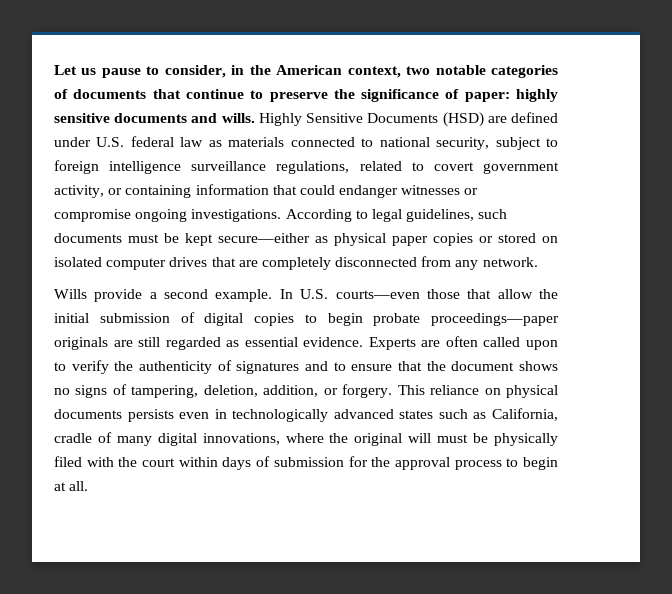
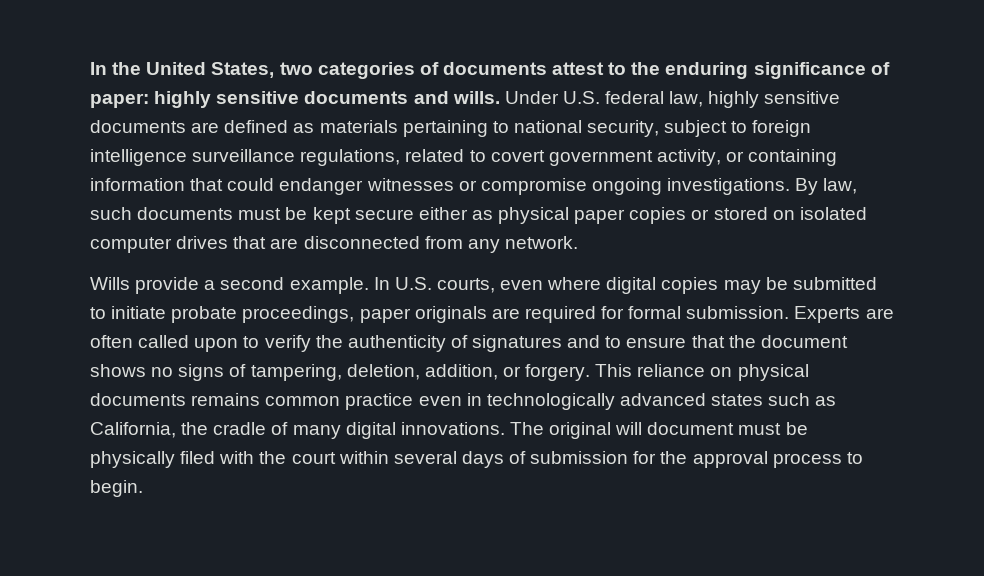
[54,65,558,78] [54,89,355,102] Let us pause to consider, in the American context, two notable categories of documents that continue to preserve the -> [90,62,749,79] In the United States, two categories of documents attest to the enduring
[258,112,558,127] [54,136,204,147] Highly Sensitive Documents (HSD) are defined under U.S. federal law -> [504,91,841,108] [90,120,289,133] Under U.S. federal law, highly sensitive documents are defined
[290,137,355,147] connected -> [402,120,488,137] pertaining
[285,209,475,222] According to legal guidelines, -> [795,178,858,195] By law,
[218,233,310,243] secure—either -> [354,207,468,220] secure either
[261,257,331,270] completely -> (299, 243) none
[335,289,558,299] [54,312,559,326] [54,337,364,350] courts—even those that allow the initial submission of digital copies to begin probate proceedings—paper originals are still regarded as essential evidence. -> [436,277,877,294] [90,306,790,323] courts, even where digital copies may be submitted to initiate probate proceedings, paper originals are required for formal submission.
[127,409,174,422] persists -> [191,393,414,410] remains common practice
(558, 414) none -> [181,422,209,435] the
[202,433,349,445] innovations, where the -> [400,422,544,435] innovations. The
(432, 438) none -> [647,422,735,435] document
(218, 462) none -> [393,451,457,464] several
[522,457,558,470] [54,481,89,491] begin at all. -> [90,480,143,497] begin.

